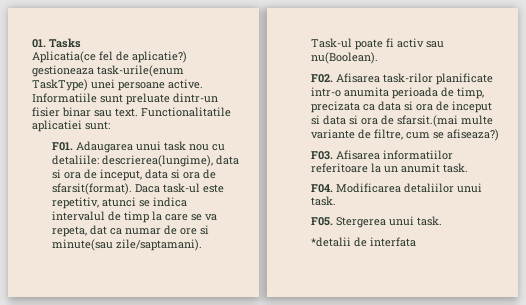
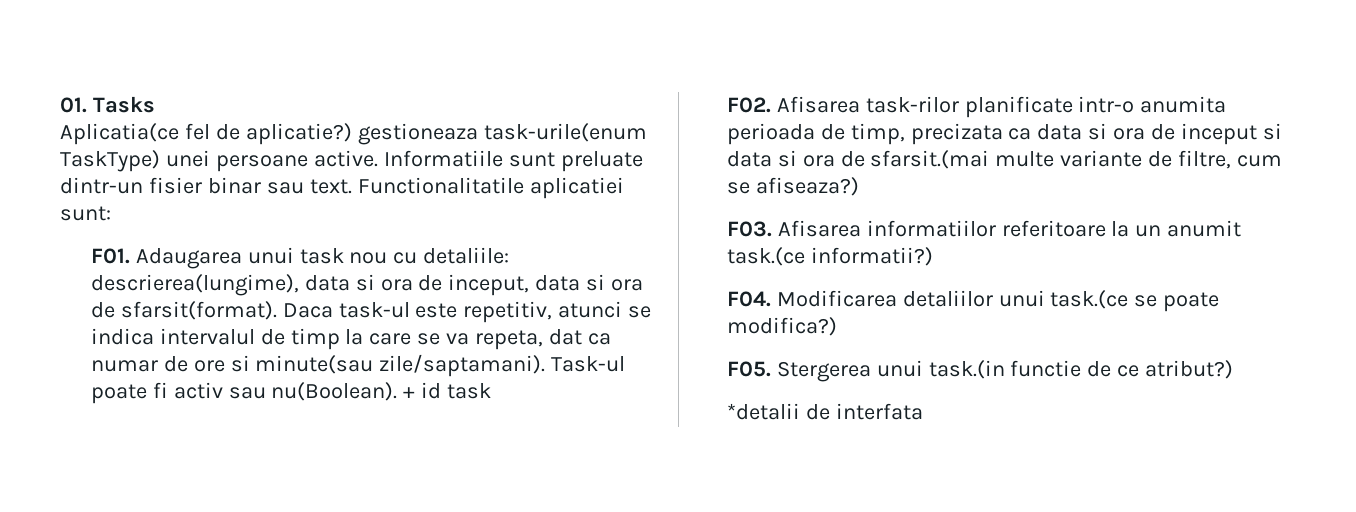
(379, 58) none -> [403,382,492,399] + id task
[443,163,469,173] task. -> [726,247,933,266] task.(ce informatii?)
[311,196,337,206] task. -> [1050,290,1220,312] [726,317,837,336] task.(ce se poate modifica?)
[417,216,443,226] task. -> [928,360,1234,379] task.(in functie de ce atribut?)

